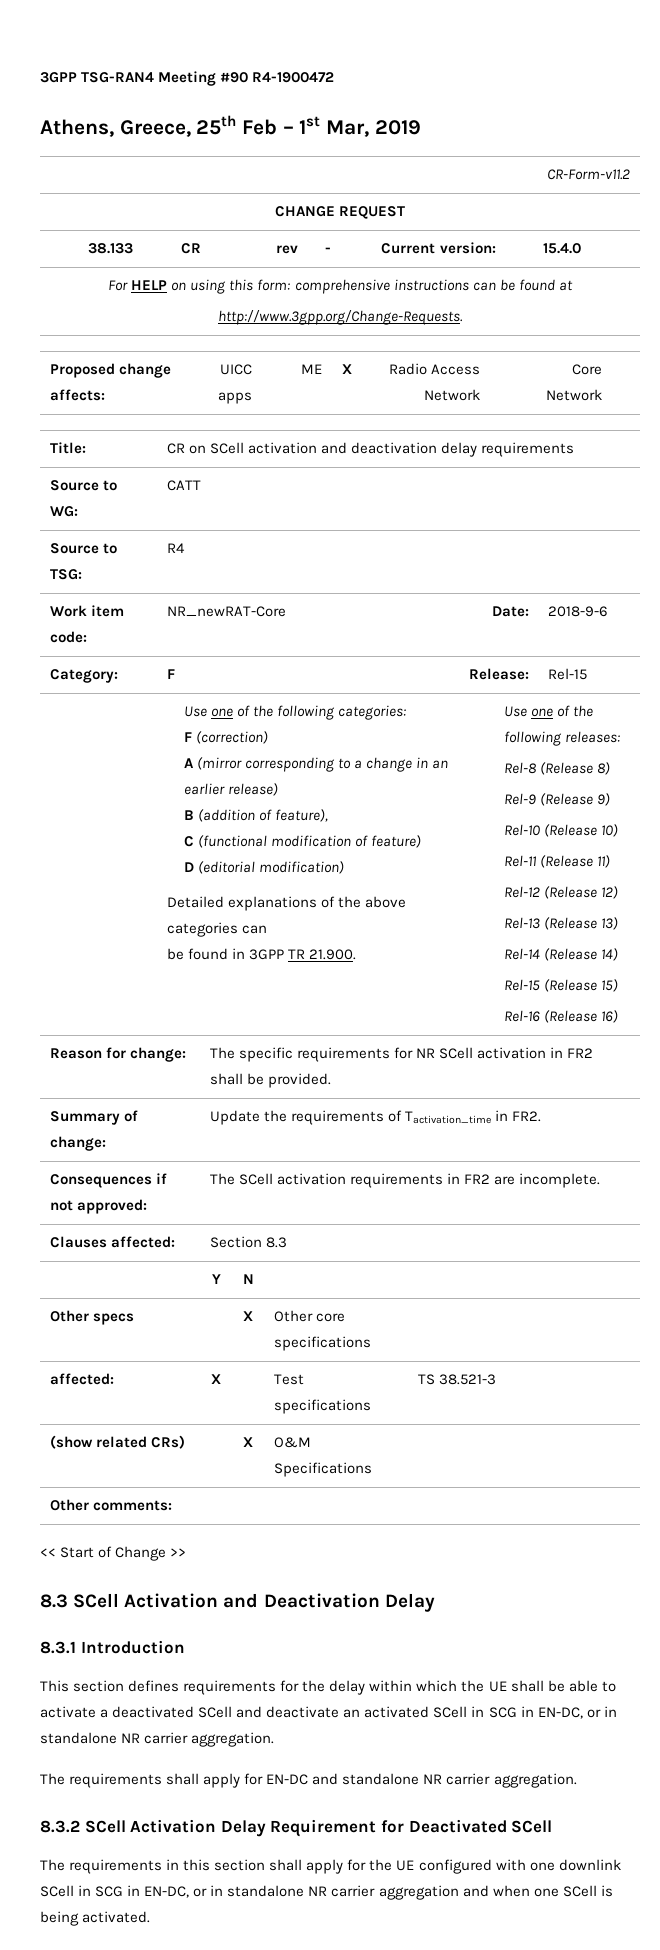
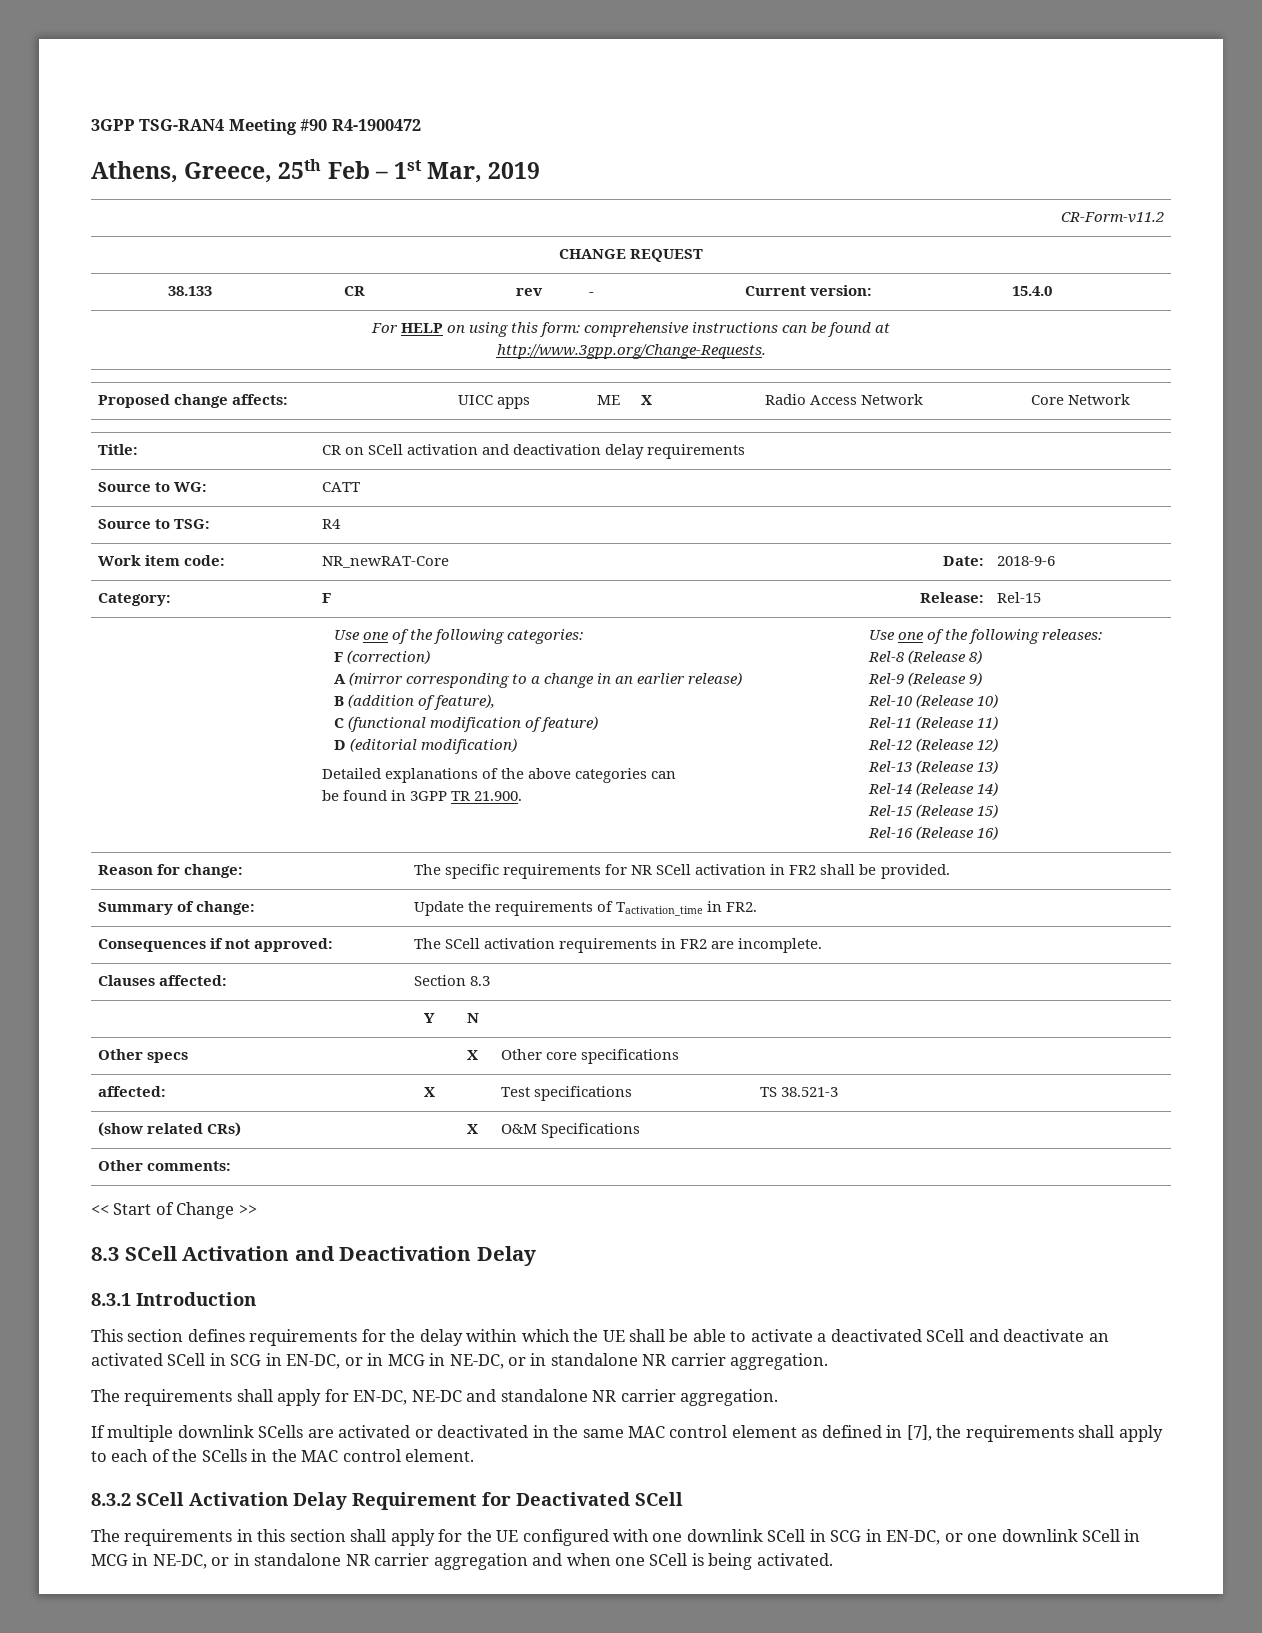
(617, 1711) none -> [387,1353,547,1369] MCG in NE-DC, or in
[266,1774,309,1785] EN-DC -> [353,1390,462,1405] EN-DC, NE-DC
(577, 1780) none -> [91,1425,1163,1442] [91,1449,475,1462] // If multiple downlink SCells are activated or deactivated in the same MAC control element as defined in [7], the requirements shall apply to each of the SCells in the MAC control element.
(208, 1892) none -> [967,1529,1141,1542] [91,1553,230,1569] one downlink SCell in MCG in NE-DC, or

